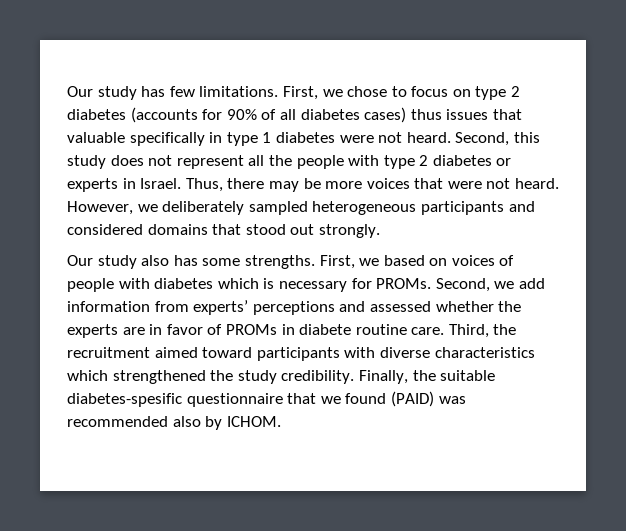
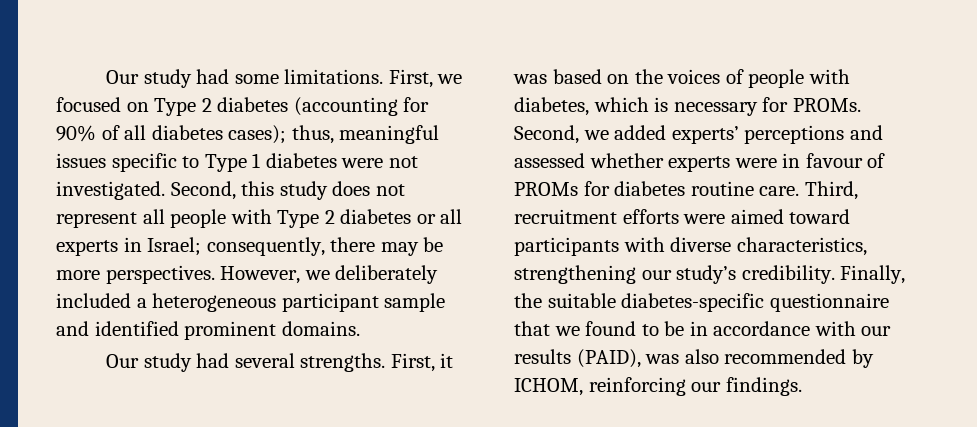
[67,86,195,100] Our study has few -> [105,69,279,88] Our study had some
[347,86,521,100] [67,107,198,123] chose to focus on type 2 diabetes (accounts -> [56,97,398,116] focused on Type 2 diabetes (accounting
[364,107,522,123] [67,132,258,146] cases) thus issues that valuable specifically in type -> [228,125,440,144] [56,153,247,172] cases); thus, meaningful issues specific to Type
[406,132,451,143] heard. -> [56,181,165,200] investigated.
[268,155,415,169] the people with type -> [170,209,320,228] people with Type
(512, 162) none -> [440,209,463,224] all
[140,178,223,192] Israel. Thus, -> [147,237,325,256] Israel; consequently,
[366,178,560,189] [67,201,535,215] [67,224,380,238] [67,255,380,269] voices that were not heard. However, we deliberately sampled heterogeneous participants and considered domains that stood out strongly. // Our study also has some strengths. First, we -> [105,265,439,284] [56,293,446,312] [56,321,360,340] [105,353,454,372] [513,74,547,84] perspectives. However, we deliberately included a heterogeneous participant sample and identified prominent domains. // Our study had several strengths. First, it was
(448, 262) none -> [634,69,663,84] the
[154,278,214,289] diabetes -> [514,97,589,116] diabetes,
[518,278,545,289] [67,301,189,312] add information from -> [614,125,667,140] added
[498,301,522,312] [67,324,517,338] [67,347,150,358] the experts are in favor of PROMs in diabete routine care. Third, the recruitment -> [668,153,886,172] [514,181,858,200] [514,209,726,224] experts were in favour of PROMs for diabetes routine care. Third, recruitment efforts were
[434,347,535,358] [67,370,277,384] characteristics which strengthened the study -> [736,237,867,256] [514,265,737,284] characteristics, strengthening our study’s
[67,393,182,407] diabetes-spesific -> [621,293,765,312] diabetes-specific
[390,391,466,407] [67,416,281,430] (PAID) was recommended also by ICHOM. -> [641,321,892,336] [514,349,874,368] [514,377,802,396] to be in accordance with our results (PAID), was also recommended by ICHOM, reinforcing our findings.

